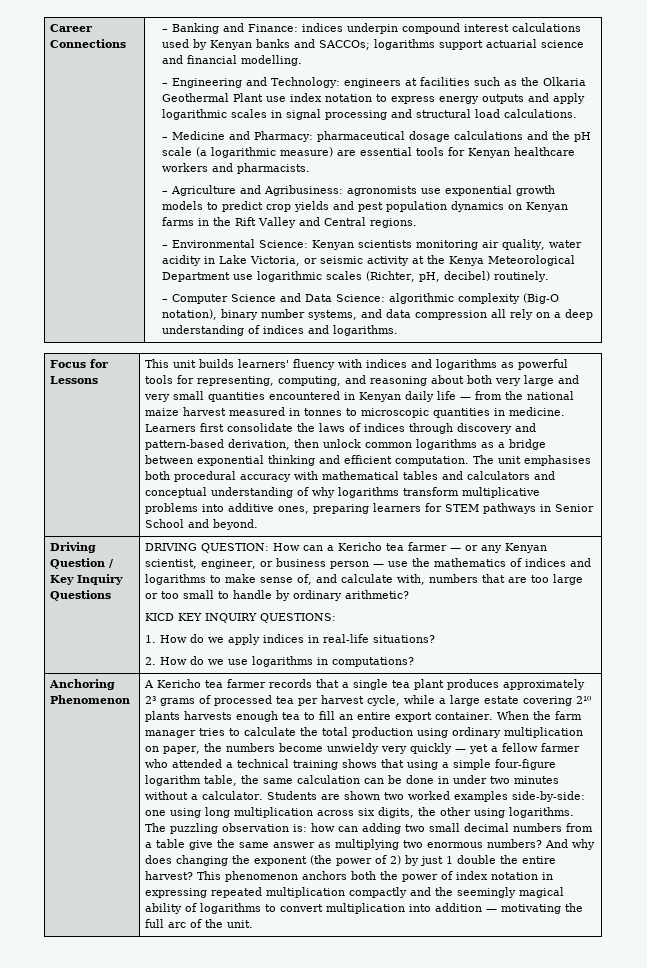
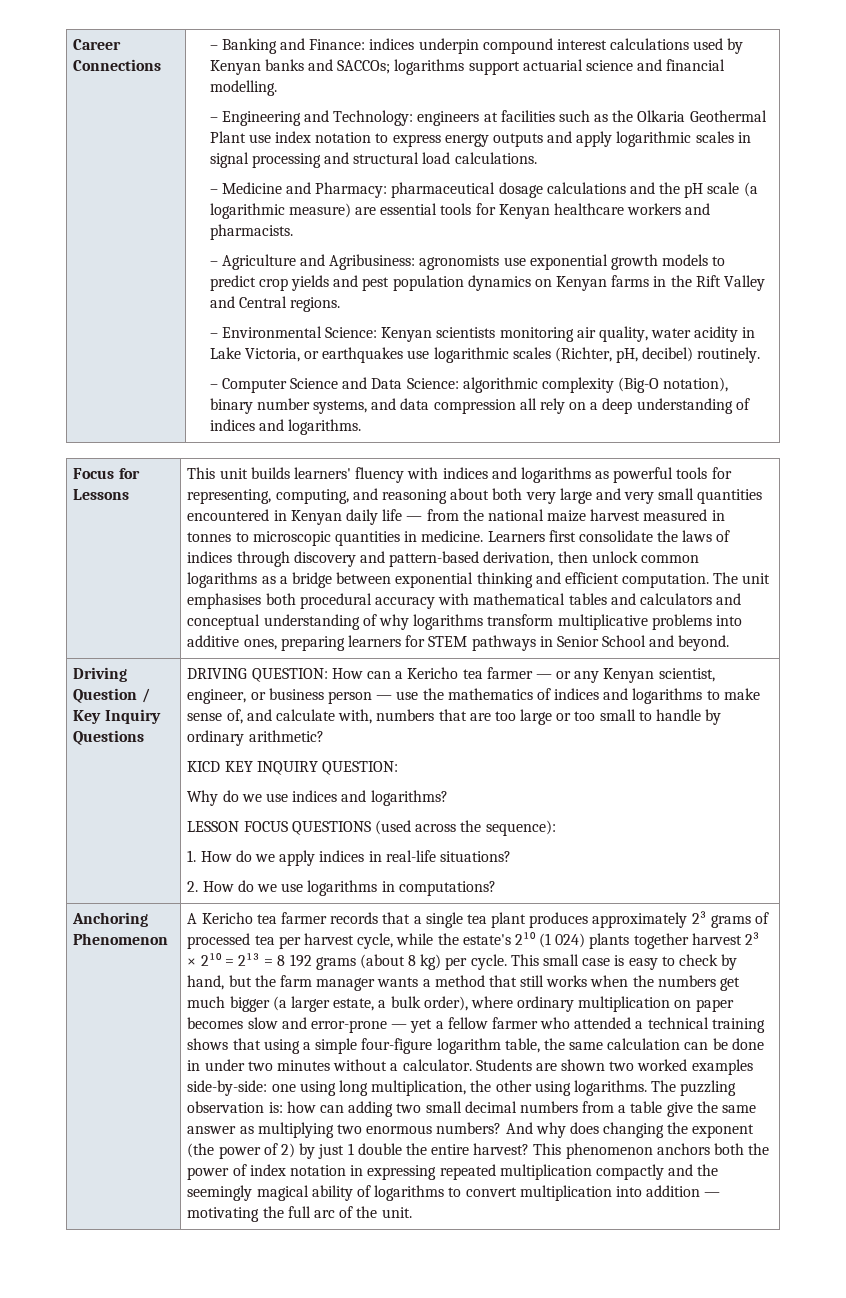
[319,255,575,266] [161,272,230,282] seismic activity at the Kenya Meteorological Department -> [322,347,404,363] earthquakes
[259,613,336,623] QUESTIONS: -> [322,761,399,775] [187,790,448,806] [187,820,556,836] QUESTION: // Why do we use indices and logarithms? // LESSON FOCUS QUESTIONS (used across the sequence):
[438,695,592,706] [144,711,582,722] [144,727,583,738] [144,743,452,754] a large estate covering 2¹⁰ plants harvests enough tea to fill an entire export container. When the farm manager tries to calculate the total production using ordinary multiplication on paper, the numbers become unwieldy very quickly -> [437,932,761,949] [187,953,738,970] [187,975,741,991] [187,996,734,1012] [187,1017,388,1033] the estate's 2¹⁰ (1 024) plants together harvest 2³ × 2¹⁰ = 2¹³ = 8 192 grams (about 8 kg) per cycle. This small case is easy to check by hand, but the farm manager wants a method that still works when the numbers get much bigger (a larger estate, a bulk order), where ordinary multiplication on paper becomes slow and error-prone
[233,807,414,818] multiplication across six digits, -> [371,1080,467,1096] multiplication,

